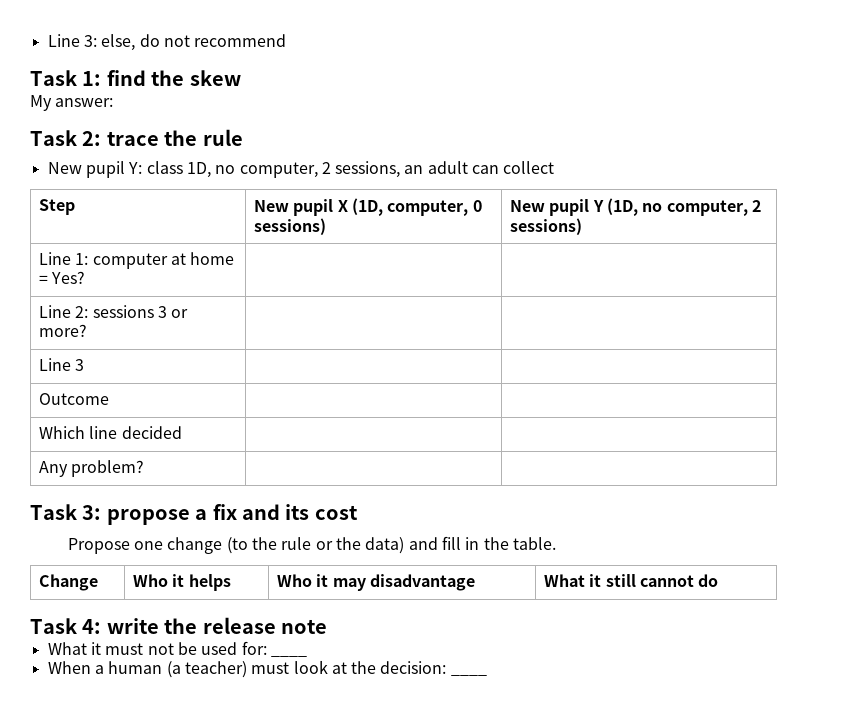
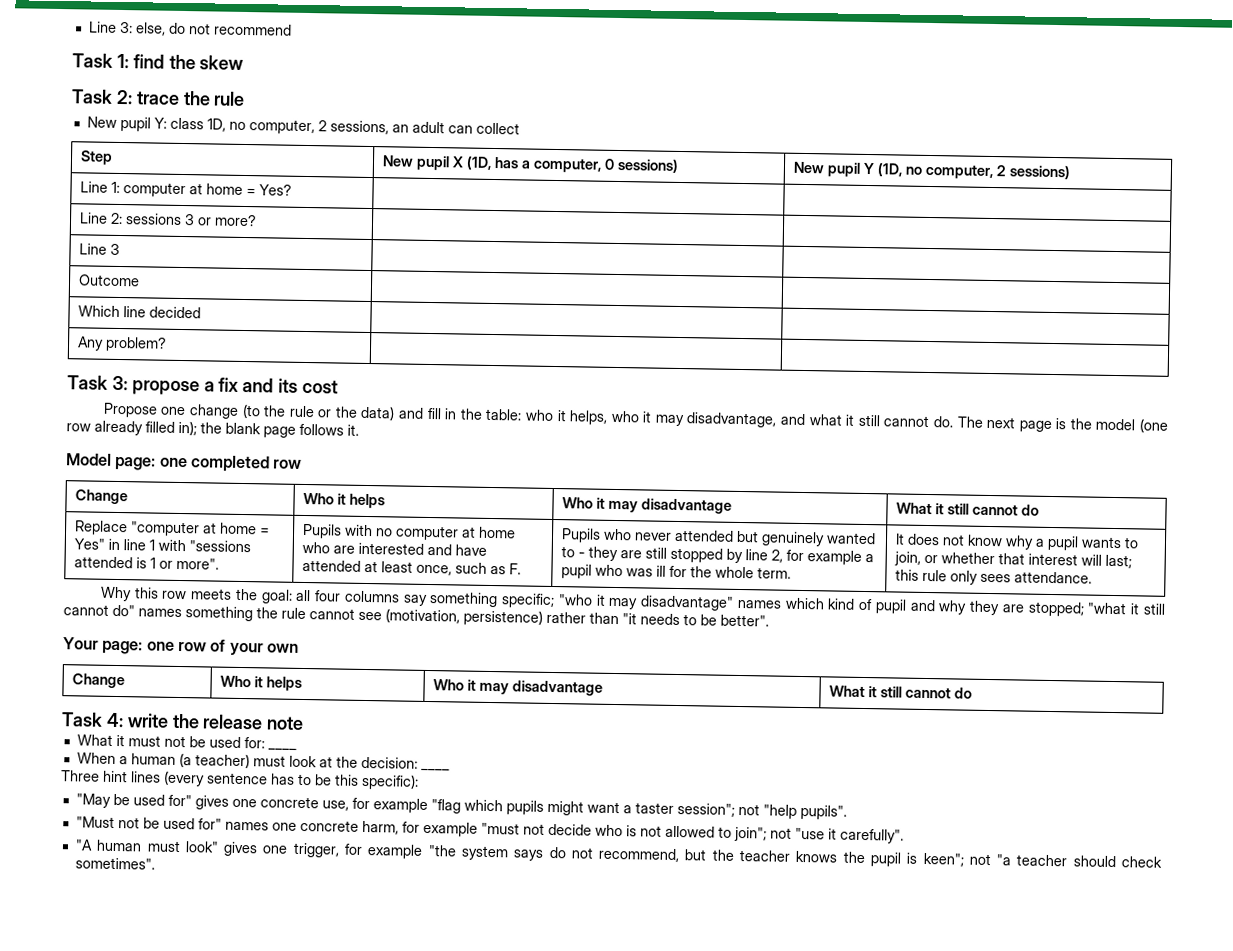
[30,95,114,111] // My answer: -> (245, 62) none
(384, 207) none -> [493,156,531,169] has a
[513,537,557,550] table. -> [485,408,1168,433] [66,420,359,438] [66,453,303,473] [74,489,128,505] [302,492,385,509] [561,497,732,514] [895,502,1039,516] [73,520,270,537] [73,538,251,553] [73,556,219,570] [301,523,516,541] [301,541,487,556] [301,559,521,576] [560,528,876,547] [560,546,874,565] [560,564,791,579] [894,533,1139,551] [893,551,1132,569] [894,569,1092,585] [99,586,1167,617] [63,604,769,627] [63,637,299,656] table: who it helps, who it may disadvantage, and what it still cannot do. The next page is the model (one row already filled in); the blank page follows it. // Model page: one completed row // Change | Who it helps | Who it may disadvantage | What it still cannot do // Replace "computer at home = Yes" in line 1 with "sessions attended is 1 or more". | Pupils with no computer at home who are interested and have attended at least once, such as F. | Pupils who never attended but genuinely wanted to - they are still stopped by line 2, for example a pupil who was ill for the whole term. | It does not know why a pupil wants to join, or whether that interest will last; this rule only sees attendance. // Why this row meets the goal: all four columns say something specific; "who it may disadvantage" names which kind of pupil and why they are stopped; "what it still cannot do" names something the rule cannot see (motivation, persistence) rather than "it needs to be better". // Your page: one row of your own
(487, 675) none -> [61,770,419,790] [75,793,847,820] [75,816,904,844] [74,839,1162,868] [74,857,155,870] // Three hint lines (every sentence has to be this specific): // "May be used for" gives one concrete use, for example "flag which pupils might want a taster session"; not "help pupils". // "Must not be used for" names one concrete harm, for example "must not decide who is not allowed to join"; not "use it carefully". // "A human must look" gives one trigger, for example "the system says do not recommend, but the teacher knows the pupil is keen"; not "a teacher should check sometimes".

